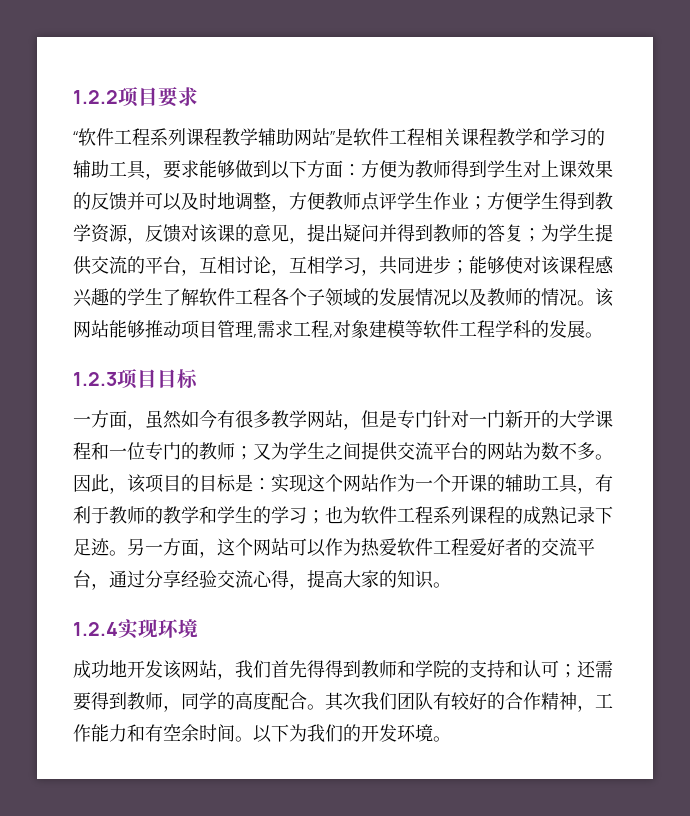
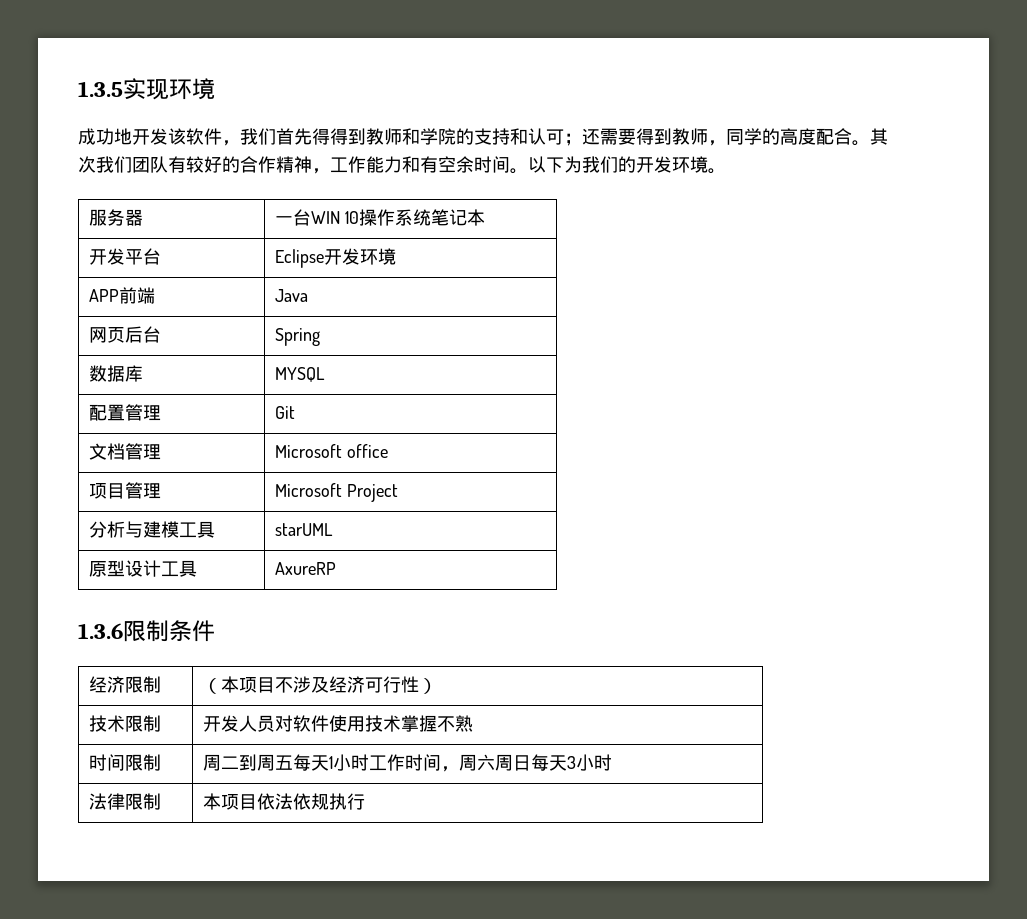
[73,87,198,107] [73,128,605,146] [73,160,613,180] [73,192,613,212] [73,223,613,244] [73,256,614,276] [73,288,614,307] [73,320,603,339] [73,369,198,389] [73,410,613,430] [73,442,613,461] [73,474,613,494] [73,506,613,525] [73,538,595,558] [73,570,451,590] [73,622,118,636] 1.2.2项目要求 // “软件工程系列课程教学辅助网站”是软件工程相关课程教学和学习的辅助工具，要求能够做到以下方面：方便为教师得到学生对上课效果的反馈并可以及时地调整，方便教师点评学生作业；方便学生得到教学资源，反馈对该课的意见，提出疑问并得到教师的答复；为学生提供交流的平台，互相讨论，互相学习，共同进步；能够使对该课程感兴趣的学生了解软件工程各个子领域的发展情况以及教师的情况。该网站能够推动项目管理,需求工程,对象建模等软件工程学科的发展。 // 1.2.3项目目标 // 一方面，虽然如今有很多教学网站，但是专门针对一门新开的大学课程和一位专门的教师；又为学生之间提供交流平台的网站为数不多。因此，该项目的目标是：实现这个网站作为一个开课的辅助工具，有利于教师的教学和学生的学习；也为软件工程系列课程的成熟记录下足迹。另一方面，这个网站可以作为热爱软件工程爱好者的交流平台，通过分享经验交流心得，提高大家的知识。 // 1.2.4 -> [78,81,123,97] 1.3.5
[181,660,217,678] 网站 -> [186,128,222,145] 软件
(451, 739) none -> [89,209,144,226] [275,209,485,226] [89,248,162,265] [275,248,397,268] [89,287,156,304] [275,289,309,302] [89,326,162,343] [275,328,321,346] [89,365,144,382] [275,367,326,382] [89,404,162,421] [275,406,296,419] [89,443,162,460] [275,444,388,458] [89,482,162,499] [275,483,398,502] [89,521,216,538] [275,523,334,536] [89,560,198,577] [275,562,337,575] [78,620,215,642] [89,676,162,693] [203,676,438,694] [89,715,162,732] [203,715,474,732] [89,754,162,771] [203,754,613,772] [89,793,162,810] [203,793,366,810] // 服务器 | 一台WIN 10操作系统笔记本 // 开发平台 | Eclipse开发环境 // APP前端 | Java // 网页后台 | Spring // 数据库 | MYSQL // 配置管理 | Git // 文档管理 | Microsoft office // 项目管理 | Microsoft Project // 分析与建模工具 | starUML // 原型设计工具 | AxureRP // 1.3.6限制条件 // 经济限制 | （本项目不涉及经济可行性） // 技术限制 | 开发人员对软件使用技术掌握不熟 // 时间限制 | 周二到周五每天1小时工作时间，周六周日每天3小时 // 法律限制 | 本项目依法依规执行

